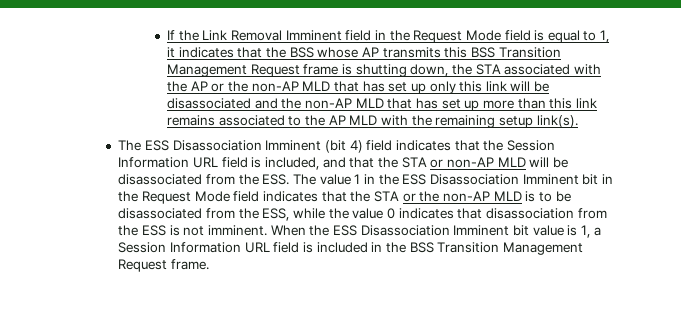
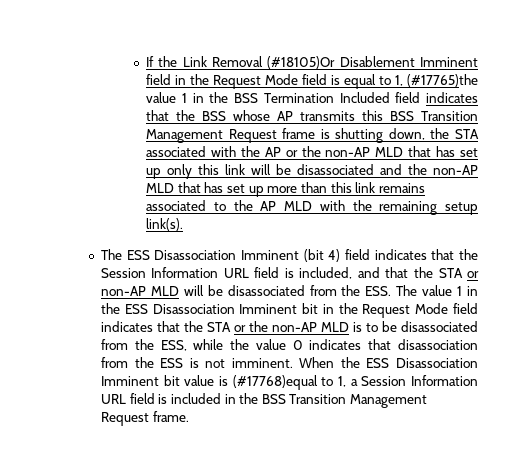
(283, 35) none -> [267,56,415,69] (#18105)Or Disablement
[167,47,176,58] it -> [406,74,478,87] [146,92,421,103] (#17765)the value 1 in the BSS Termination Included field
(578, 230) none -> [232,375,334,390] (#17768)equal to

